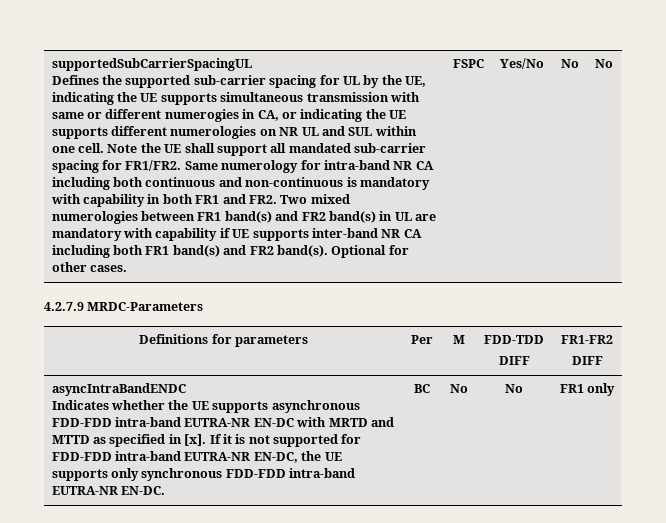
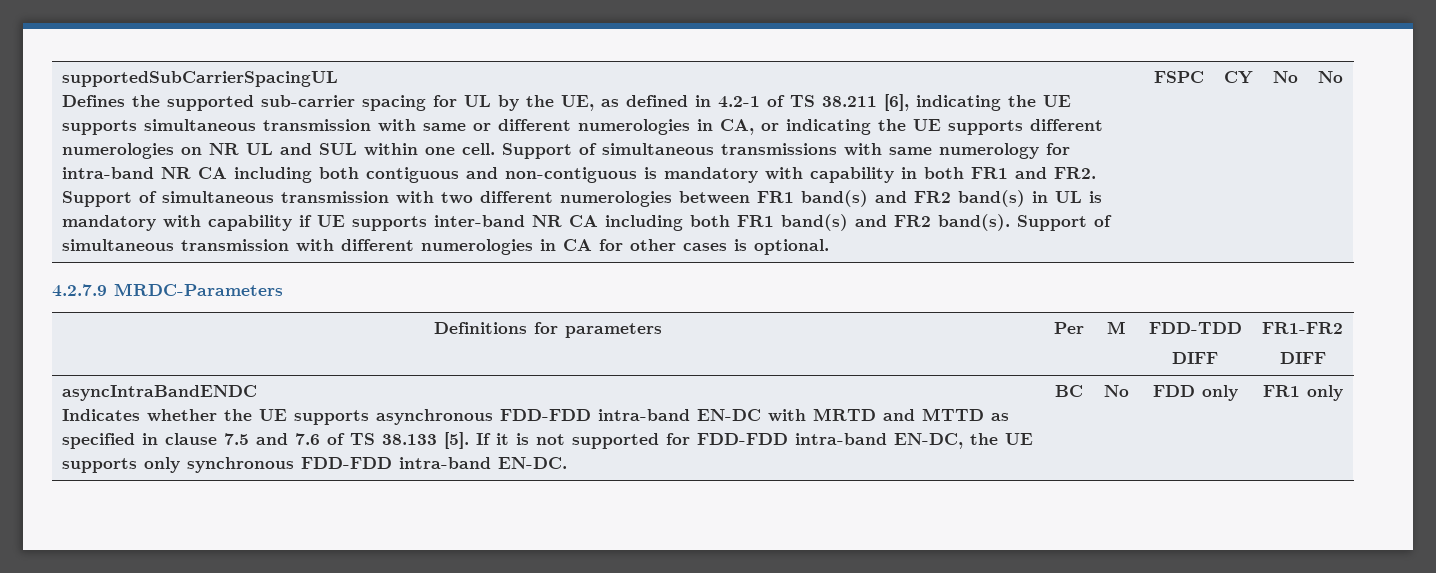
(427, 81) none -> [600,94,909,111] as defined in 4.2-1 of TS 38.211 [6],
[164,109,239,122] numerogies -> [577,119,690,135] numerologies
[107,143,427,156] [51,160,218,173] Note the UE shall support all mandated sub-carrier spacing for FR1/FR2. Same -> [501,143,932,159] Support of simultaneous transmissions with same
[145,177,344,187] continuous and non-continuous -> [365,167,637,183] contiguous and non-contiguous
[280,194,350,204] Two mixed -> [61,191,553,207] Support of simultaneous transmission with two different
[415,214,437,221] are -> [1088,191,1102,203] is
[331,245,409,258] [51,262,128,272] Optional for other cases. -> [1016,215,1112,231] [61,239,829,255] Support of simultaneous transmission with different numerologies in CA for other cases is optional.
[500,58,544,69] Yes/No -> [1223,71,1253,84] CY
[184,418,251,427] EUTRA-NR -> (690, 415) none
[184,434,207,446] [x]. -> [164,432,469,449] clause 7.5 and 7.6 of TS 38.133 [5].
[184,452,251,461] EUTRA-NR -> (887, 439) none
[51,486,118,495] EUTRA-NR -> (491, 463) none
[505,384,523,393] No -> [1152,385,1238,401] FDD only

